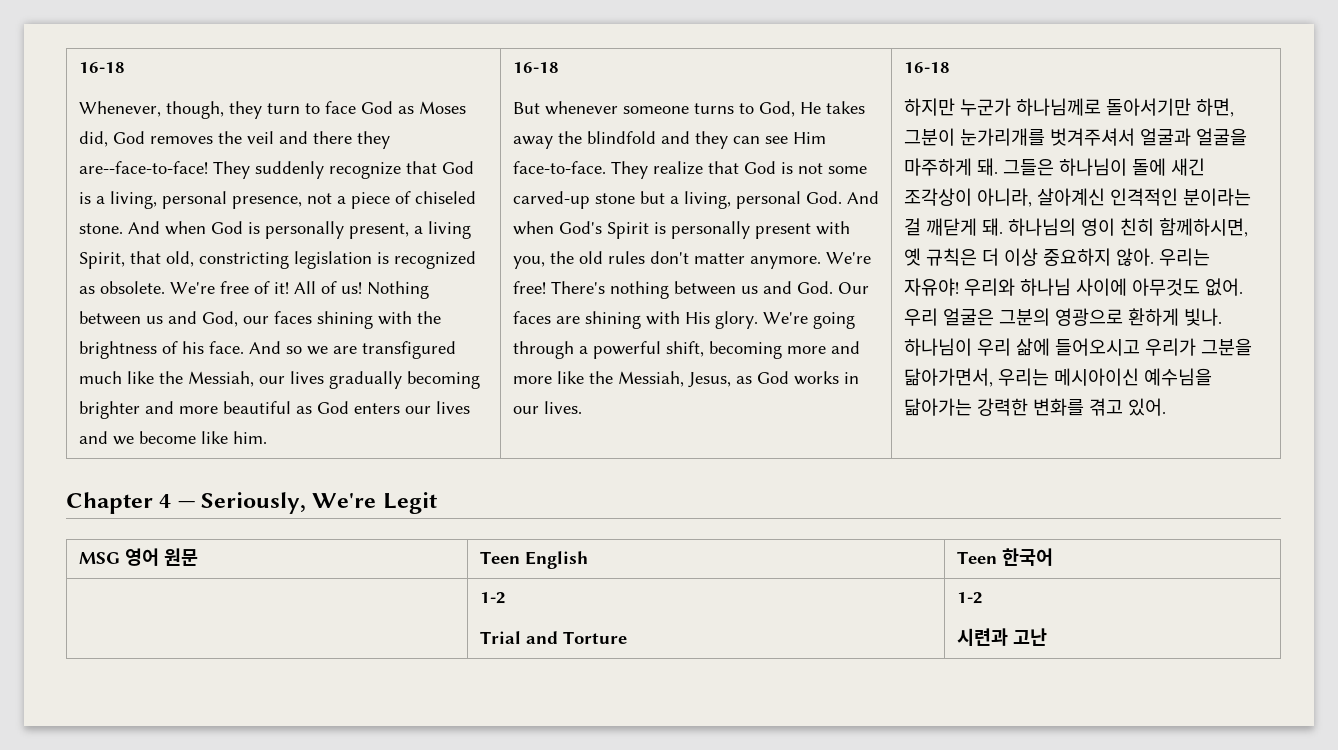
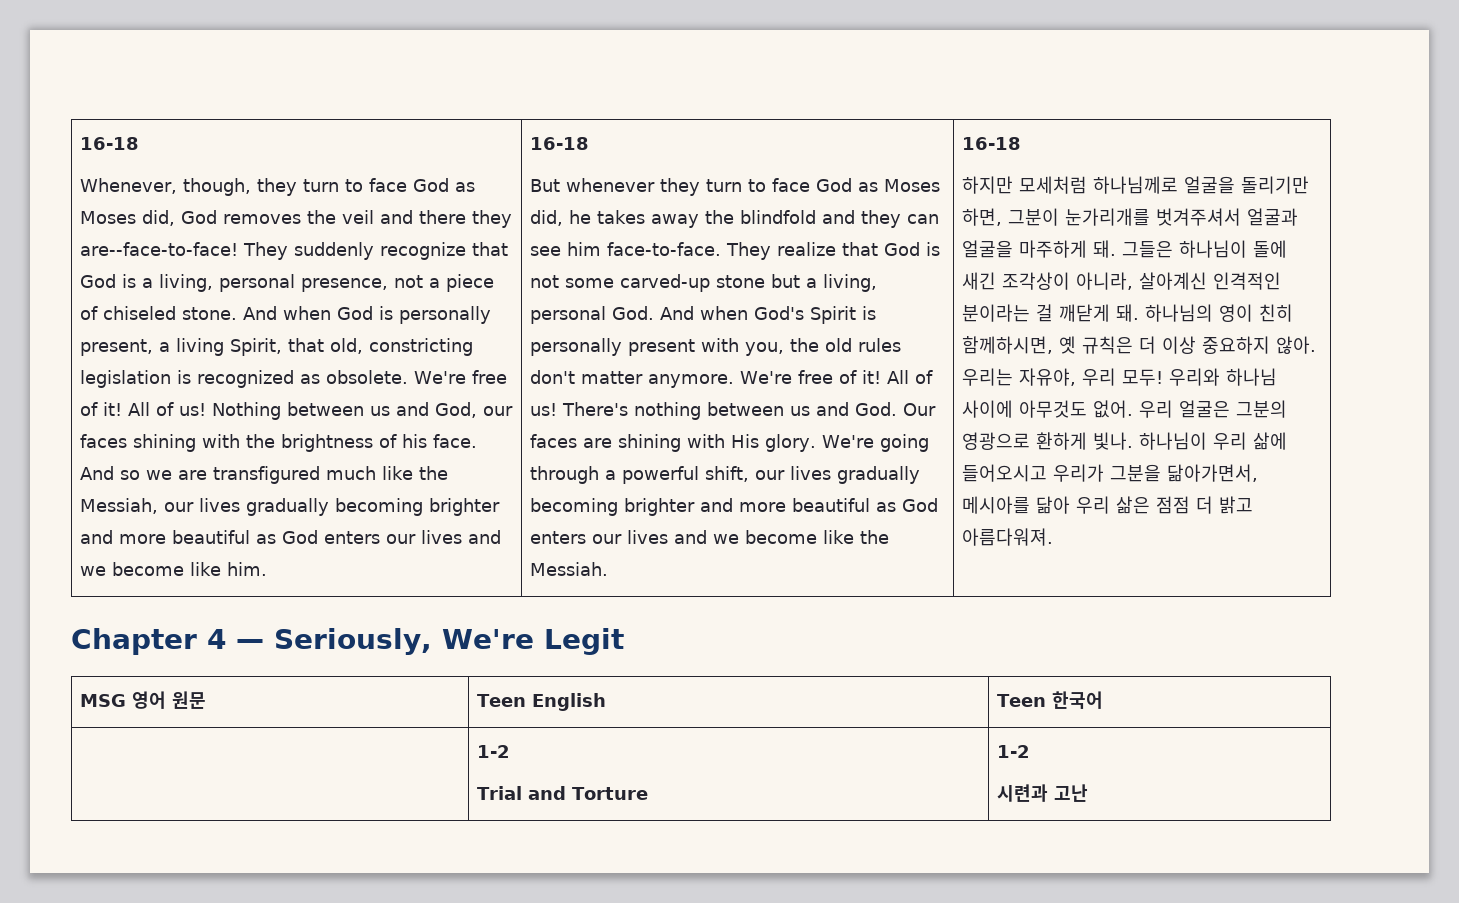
[622,101,821,117] someone turns to God, He -> [660,178,941,196] [530,210,592,226] they turn to face God as Moses did, he
[792,132,826,144] Him -> [567,242,602,256] him
[512,281,546,294] free! -> [798,370,934,384] [530,403,558,416] free of it! All of us!
[708,341,860,359] [512,371,859,388] [512,401,582,414] [903,62,950,73] [903,98,1191,116] becoming more and more like the Messiah, Jesus, as God works in our lives. | 16-18 // 하지만 누군가 하나님께로 돌아서기만 -> [755,466,921,484] [530,498,939,516] [530,530,890,544] [530,562,609,576] [962,137,1022,150] [962,176,1310,194] our lives gradually becoming brighter and more beautiful as God enters our lives and we become like the Messiah. | 16-18 // 하지만 모세처럼 하나님께로 얼굴을 돌리기만
[903,278,959,296] 자유야! -> [1019,368,1164,386] 자유야, 우리 모두!
[997,368,1212,386] [903,398,1166,416] 우리는 메시아이신 예수님을 닮아가는 강력한 변화를 겪고 있어. -> [962,496,1254,514] [962,528,1054,546] 메시아를 닮아 우리 삶은 점점 더 밝고 아름다워져.

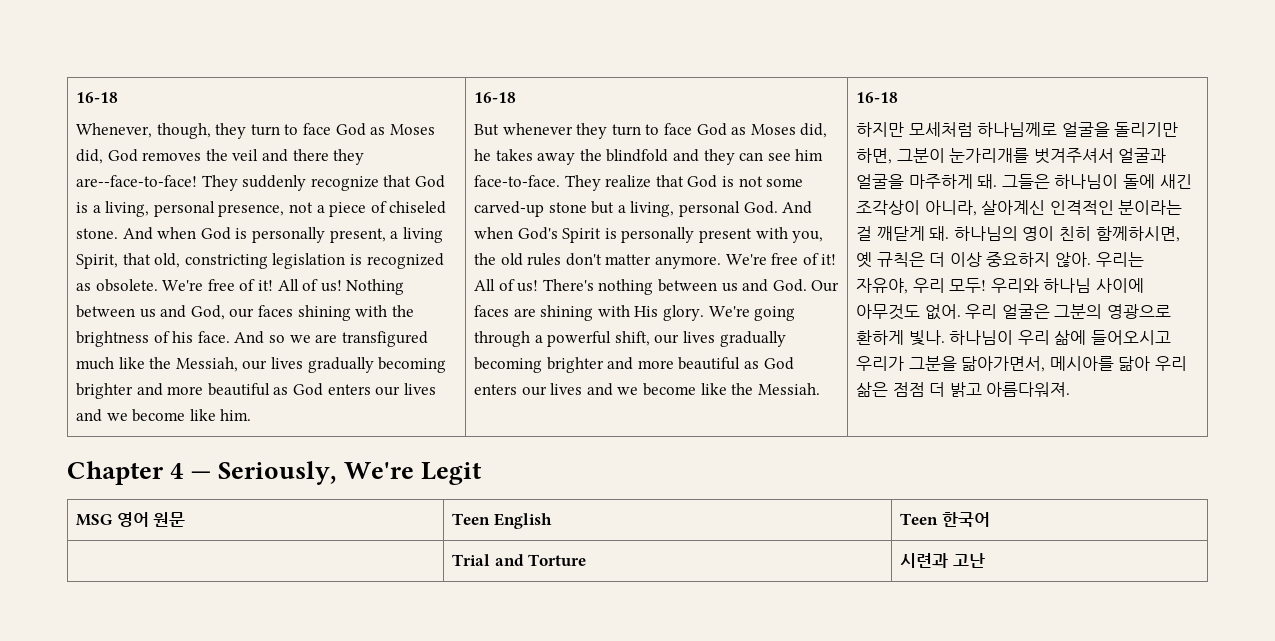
[477,745,511,758] 1-2 // -> (990, 519) none
[997,745,1031,758] 1-2 // -> (587, 560) none

